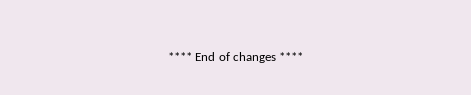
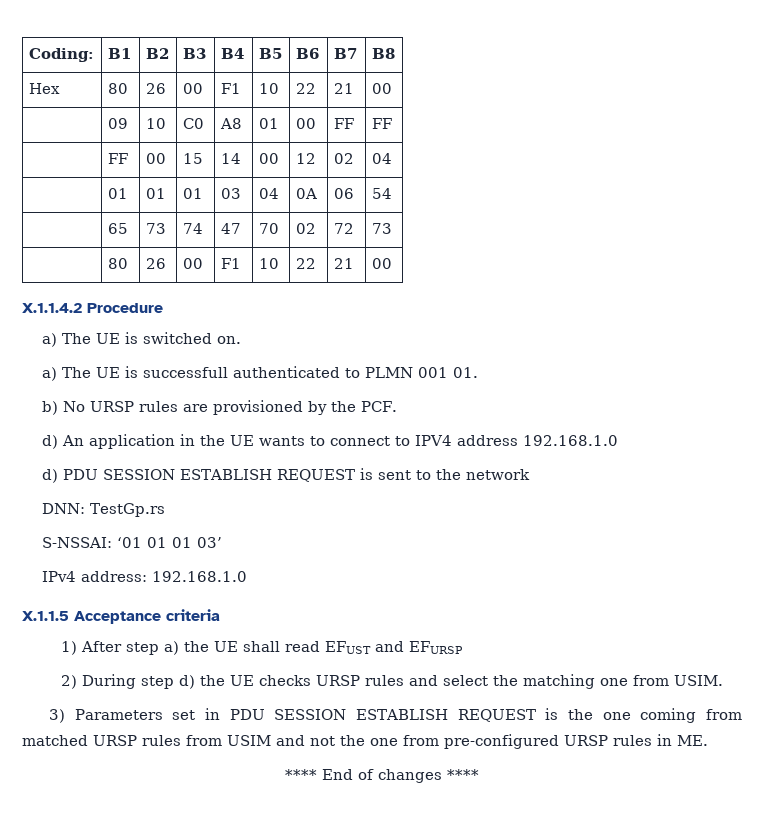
(167, 56) none -> [28,48,94,62] [107,48,131,59] [145,48,169,59] [182,48,206,59] [220,48,244,59] [258,48,282,59] [295,48,319,59] [333,48,357,59] [371,48,395,59] [28,83,60,94] [107,83,128,94] [145,83,166,94] [182,83,203,94] [220,83,241,94] [258,83,279,94] [295,83,316,94] [333,83,354,94] [371,83,392,94] [107,118,128,129] [145,118,166,129] [182,118,204,129] [219,118,242,129] [258,118,279,129] [295,118,316,129] [333,118,354,129] [371,118,392,129] [107,153,128,164] [145,153,166,164] [182,153,203,164] [220,153,241,164] [258,153,279,164] [295,153,316,164] [333,153,354,164] [371,153,392,164] [107,188,128,199] [145,188,166,199] [182,188,203,199] [220,188,241,199] [258,188,279,199] [295,188,317,199] [333,188,354,199] [371,188,392,199] [107,223,128,234] [145,223,166,234] [182,223,203,234] [220,223,241,234] [258,223,279,234] [295,223,316,234] [333,223,354,234] [371,223,392,234] [107,258,128,269] [145,258,166,269] [182,258,203,269] [220,258,241,269] [258,258,279,269] [295,258,316,269] [333,258,354,269] [371,258,392,269] [22,303,163,313] [41,332,241,347] [41,366,478,381] [41,400,397,415] [41,434,618,449] [41,468,530,483] [41,503,165,517] [41,537,222,548] [41,571,247,582] [22,609,220,624] [61,641,464,655] [61,674,724,689] [48,708,743,723] [22,734,708,749] Coding: | B1 | B2 | B3 | B4 | B5 | B6 | B7 | B8 // Hex | 80 | 26 | 00 | F1 | 10 | 22 | 21 | 00 // | 09 | 10 | C0 | A8 | 01 | 00 | FF | FF // | FF | 00 | 15 | 14 | 00 | 12 | 02 | 04 // | 01 | 01 | 01 | 03 | 04 | 0A | 06 | 54 // | 65 | 73 | 74 | 47 | 70 | 02 | 72 | 73 // | 80 | 26 | 00 | F1 | 10 | 22 | 21 | 00 // X.1.1.4.2 Procedure // a) The UE is switched on. // a) The UE is successfull authenticated to PLMN 001 01. // b) No URSP rules are provisioned by the PCF. // d) An application in the UE wants to connect to IPV4 address 192.168.1.0 // d) PDU SESSION ESTABLISH REQUEST is sent to the network // DNN: TestGp.rs // S-NSSAI: ‘01 01 01 03’ // IPv4 address: 192.168.1.0 // X.1.1.5 Acceptance criteria // 1) After step a) the UE shall read EFUST and EFURSP // 2) During step d) the UE checks URSP rules and select the matching one from USIM. // 3) Parameters set in PDU SESSION ESTABLISH REQUEST is the one coming from matched URSP rules from USIM and not the one from pre-configured URSP rules in ME. //

